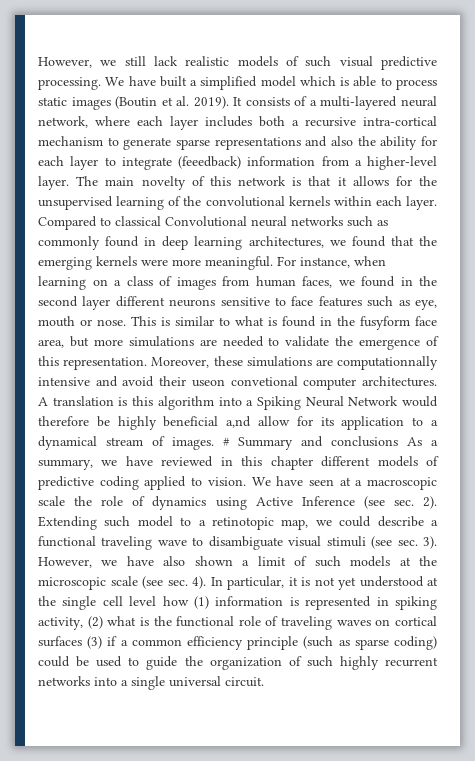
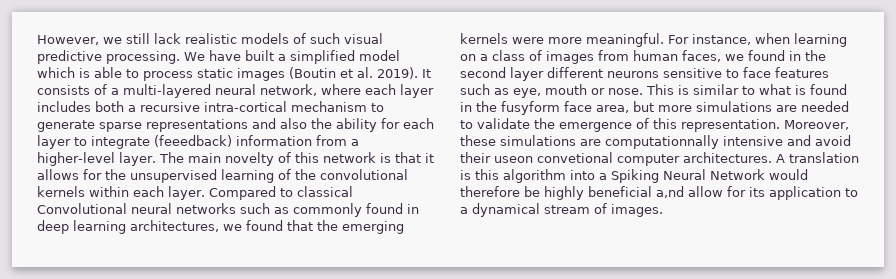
[222,436,439,450] [38,456,440,470] [38,476,437,490] [38,496,438,510] [38,516,438,530] [38,536,438,550] [38,556,437,568] [38,576,438,590] [38,596,437,610] [38,616,437,630] [38,636,437,650] [38,656,438,670] [38,676,264,690] # Summary and conclusions As a summary, we have reviewed in this chapter different models of predictive coding applied to vision. We have seen at a macroscopic scale the role of dynamics using Active Inference (see sec. 2). Extending such model to a retinotopic map, we could describe a functional traveling wave to disambiguate visual stimuli (see sec. 3). However, we have also shown a limit of such models at the microscopic scale (see sec. 4). In particular, it is not yet understood at the single cell level how (1) information is represented in spiking activity, (2) what is the functional role of traveling waves on cortical surfaces (3) if a common efficiency principle (such as sparse coding) could be used to guide the organization of such highly recurrent networks into a single universal circuit. -> (663, 210) none

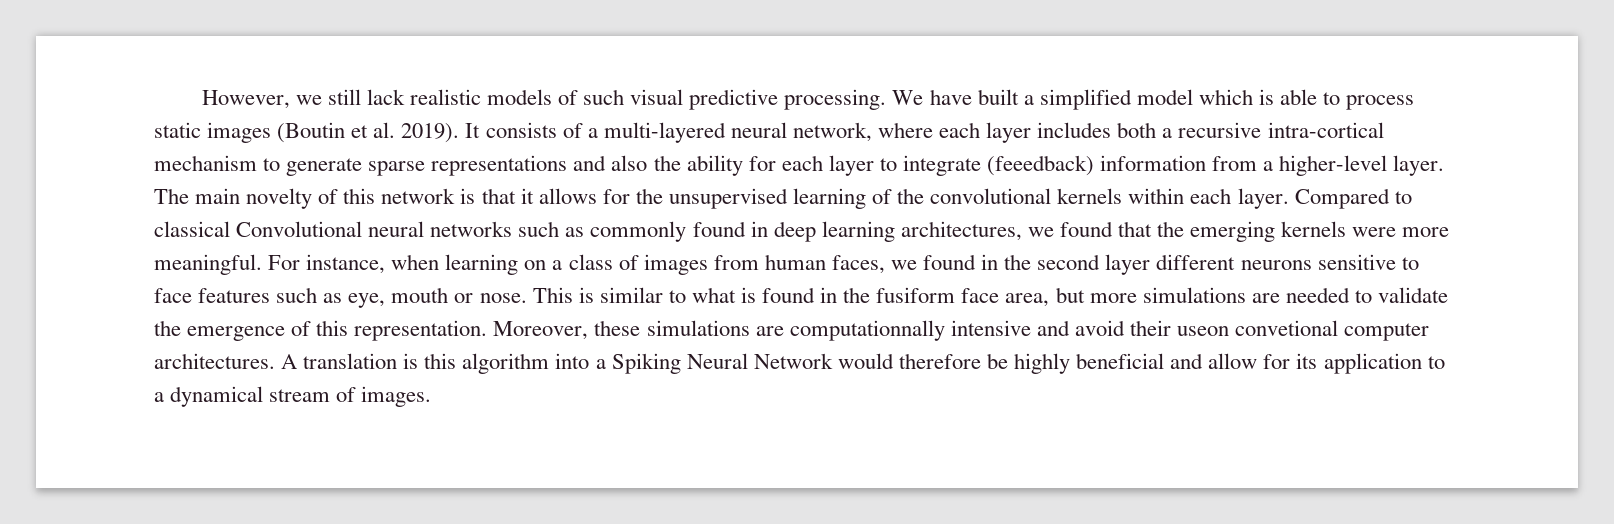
[501,101,560,115] fusyform -> [876,287,956,303] fusiform
[656,186,684,198] a,nd -> [1170,353,1204,369] and

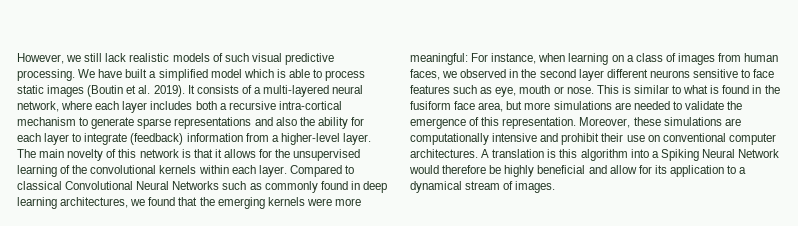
[987,155,1095,176] (feeedback) -> [130,133,184,145] (feedback)
[368,221,513,237] neural networks -> [136,181,220,190] Neural Networks
[154,254,262,275] meaningful. -> [410,53,468,65] meaningful:
[923,254,977,270] found -> [460,69,507,78] observed
[789,320,945,341] computationnally -> [410,133,489,145] computationally
[1074,320,1339,336] avoid their useon convetional -> [561,133,726,145] prohibit their use on conventional

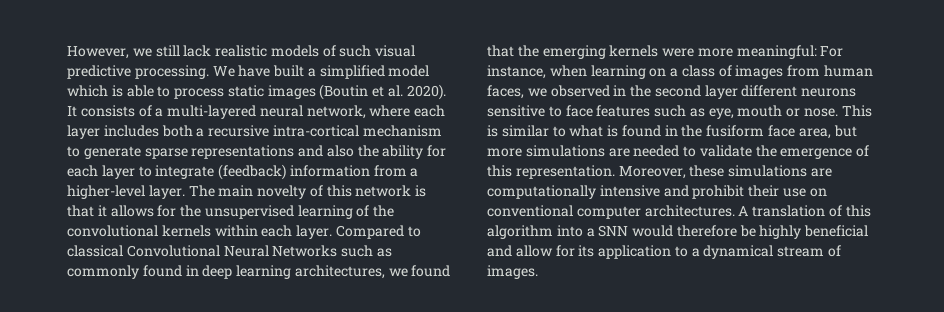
[153,85,185,97] 2019). -> [406,84,446,100] 2020).
[547,149,557,158] is -> [828,205,842,217] of
[660,149,780,161] Spiking Neural Network -> [598,225,629,237] SNN

